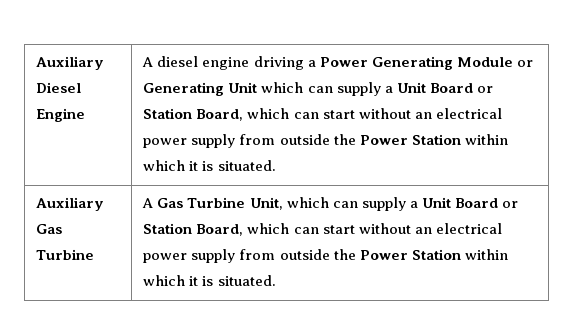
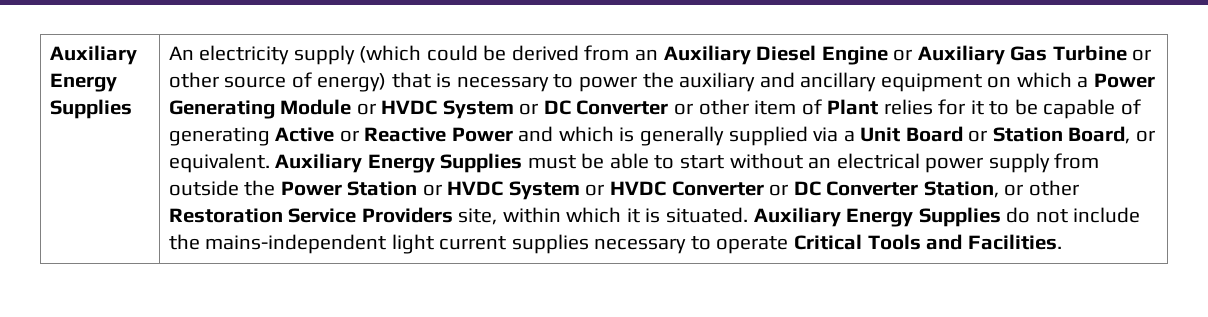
[36,56,105,70] [36,82,82,93] [36,108,86,122] [142,56,304,70] Auxiliary Diesel Engine | A diesel engine driving -> [49,45,137,65] [49,73,117,92] [49,99,132,119] [168,45,1152,65] [168,72,1072,92] Auxiliary Energy Supplies | An electricity supply (which could be derived from an Auxiliary Diesel Engine or Auxiliary Gas Turbine or other source of energy) that is necessary to power the auxiliary and ancillary equipment on which
[143,82,493,96] [143,108,319,121] Generating Unit which can supply a Unit Board or Station Board, which can -> [381,99,1141,119] [168,126,1155,146] [168,153,675,173] HVDC System or DC Converter or other item of Plant relies for it to be capable of generating Active or Reactive Power and which is generally supplied via a Unit Board or Station Board, or equivalent. Auxiliary Energy Supplies must be able to
[464,134,508,145] [143,160,276,171] [36,197,105,211] [36,224,63,234] [36,249,95,260] [142,197,518,211] [143,223,502,236] [143,249,508,263] [143,275,276,286] within which it is situated. // Auxiliary Gas Turbine | A Gas Turbine Unit, which can supply a Unit Board or Station Board, which can start without an electrical power supply from outside the Power Station within which it is situated. -> [422,180,1079,200] [168,207,1141,227] [168,234,1062,254] or HVDC System or HVDC Converter or DC Converter Station, or other Restoration Service Providers site, within which it is situated. Auxiliary Energy Supplies do not include the mains-independent light current supplies necessary to operate Critical Tools and Facilities.

